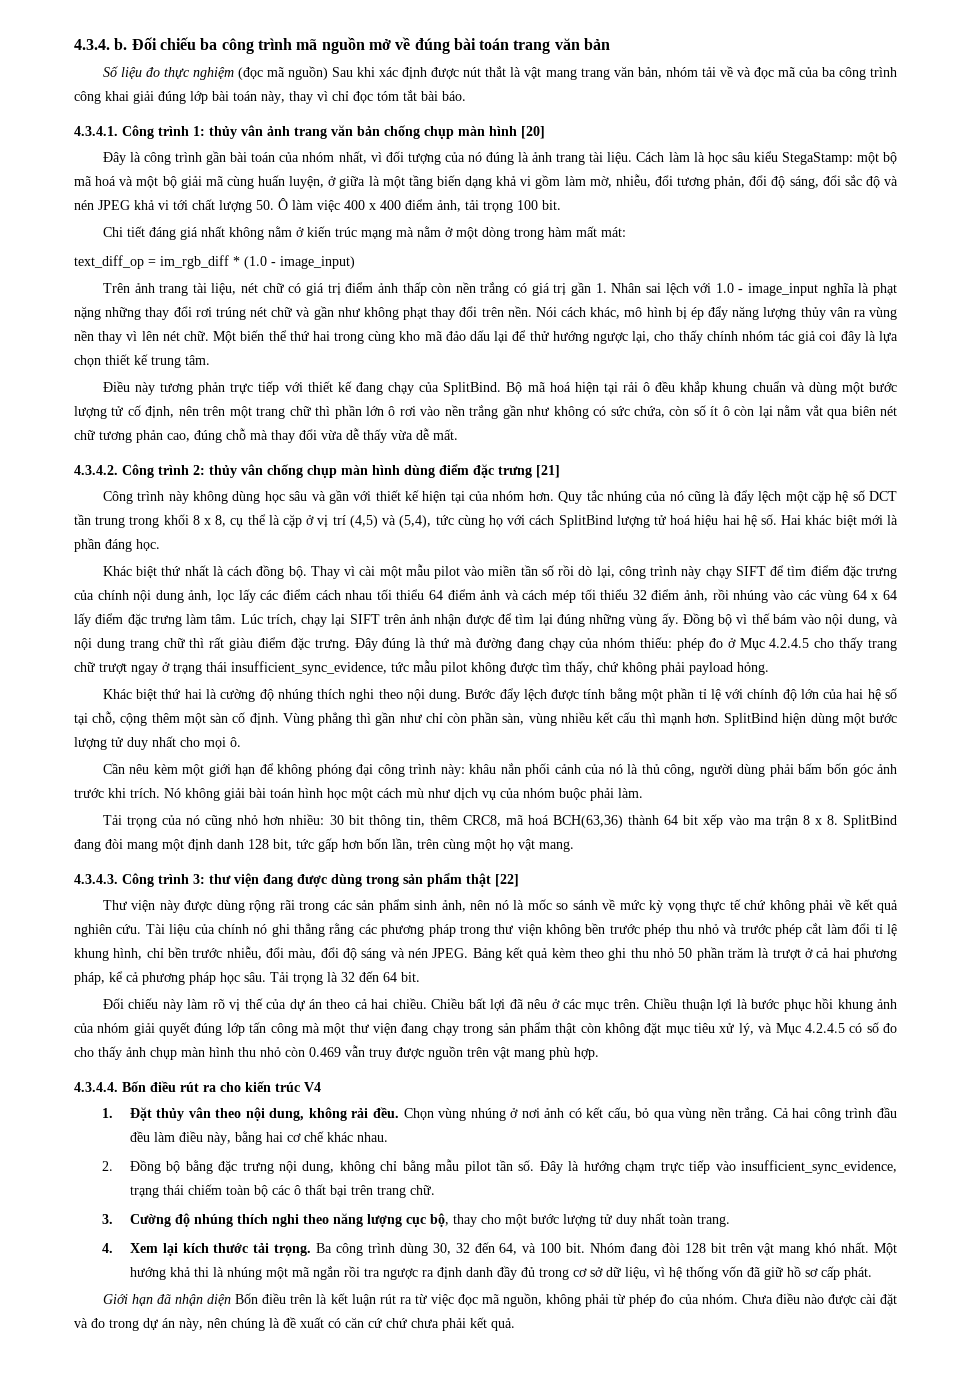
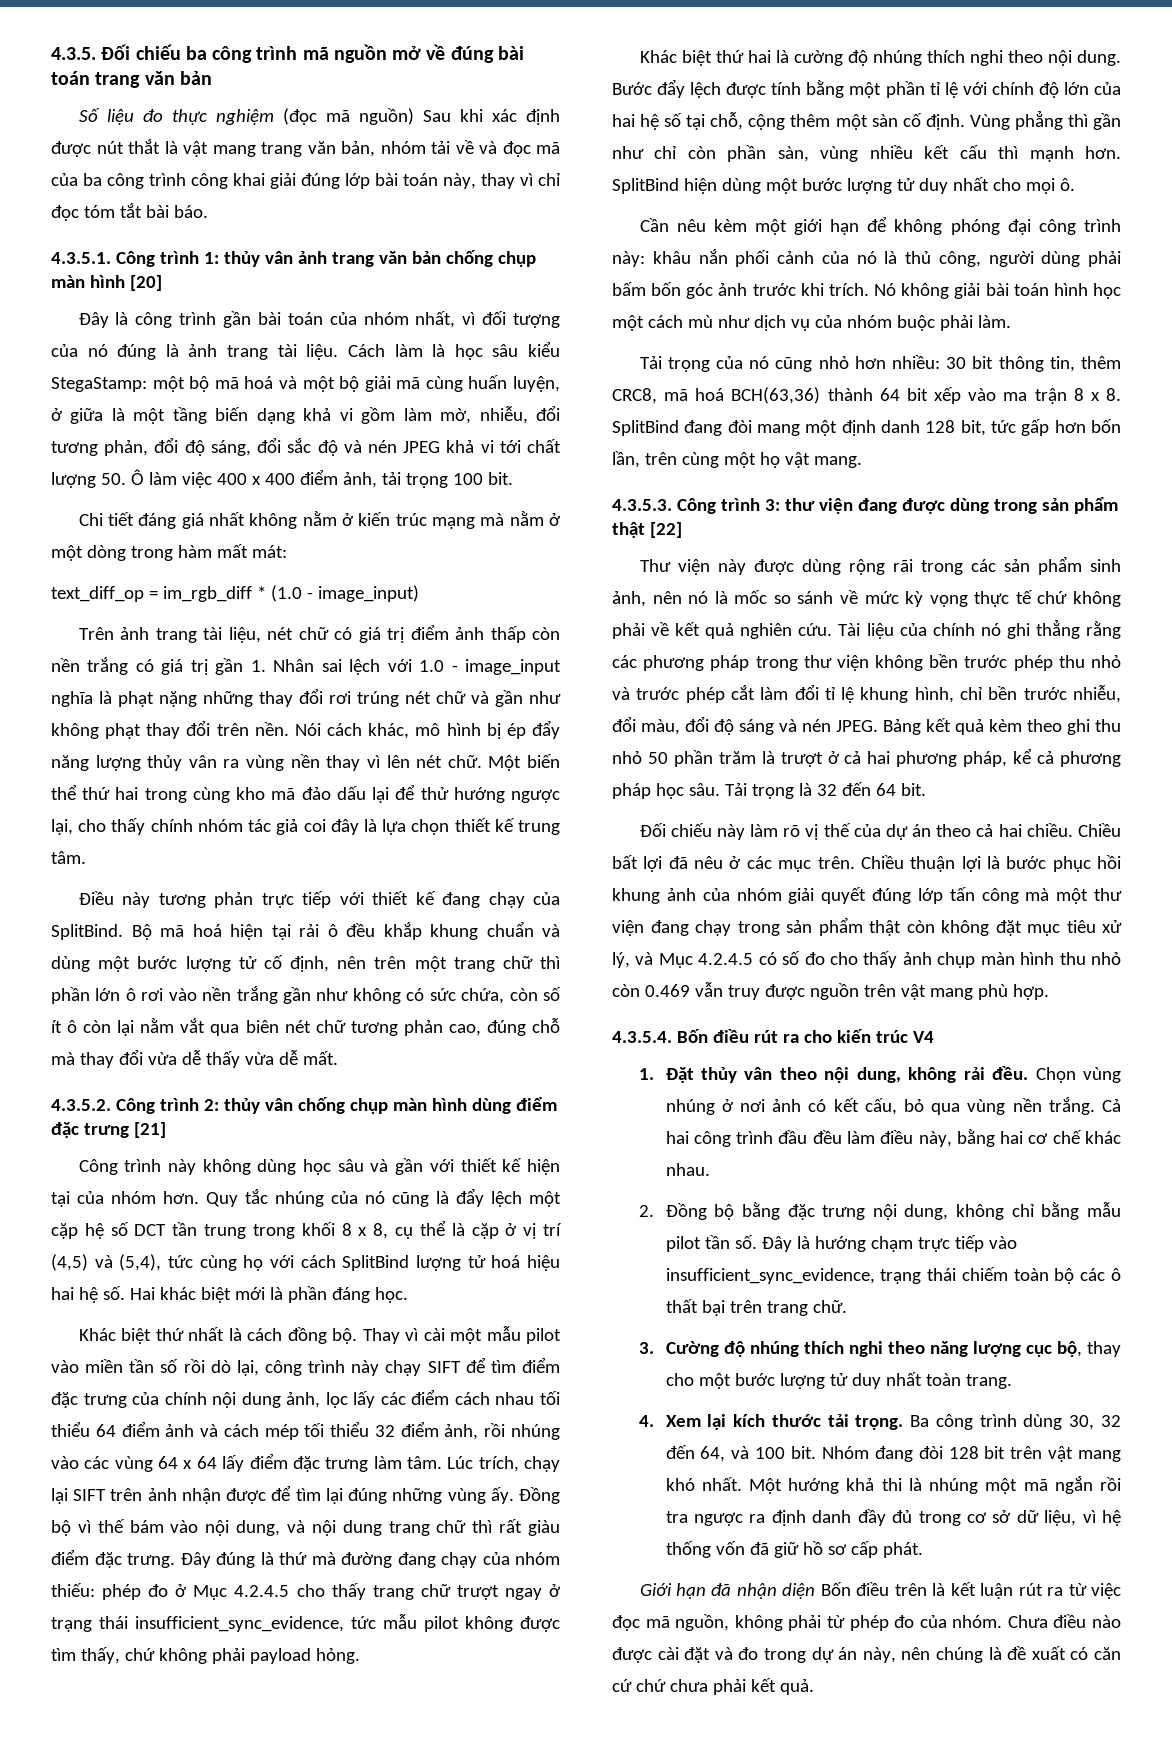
[74,38,128,50] 4.3.4. b. -> [51,47,96,60] 4.3.5.
[74,126,118,136] 4.3.4.1. -> [51,252,111,264] 4.3.5.1.
[74,465,118,475] 4.3.4.2. -> [51,1099,111,1111] 4.3.5.2.
[74,874,118,884] 4.3.4.3. -> [612,499,672,511] 4.3.5.3.
[74,1082,118,1092] 4.3.4.4. -> [612,1031,672,1043] 4.3.5.4.

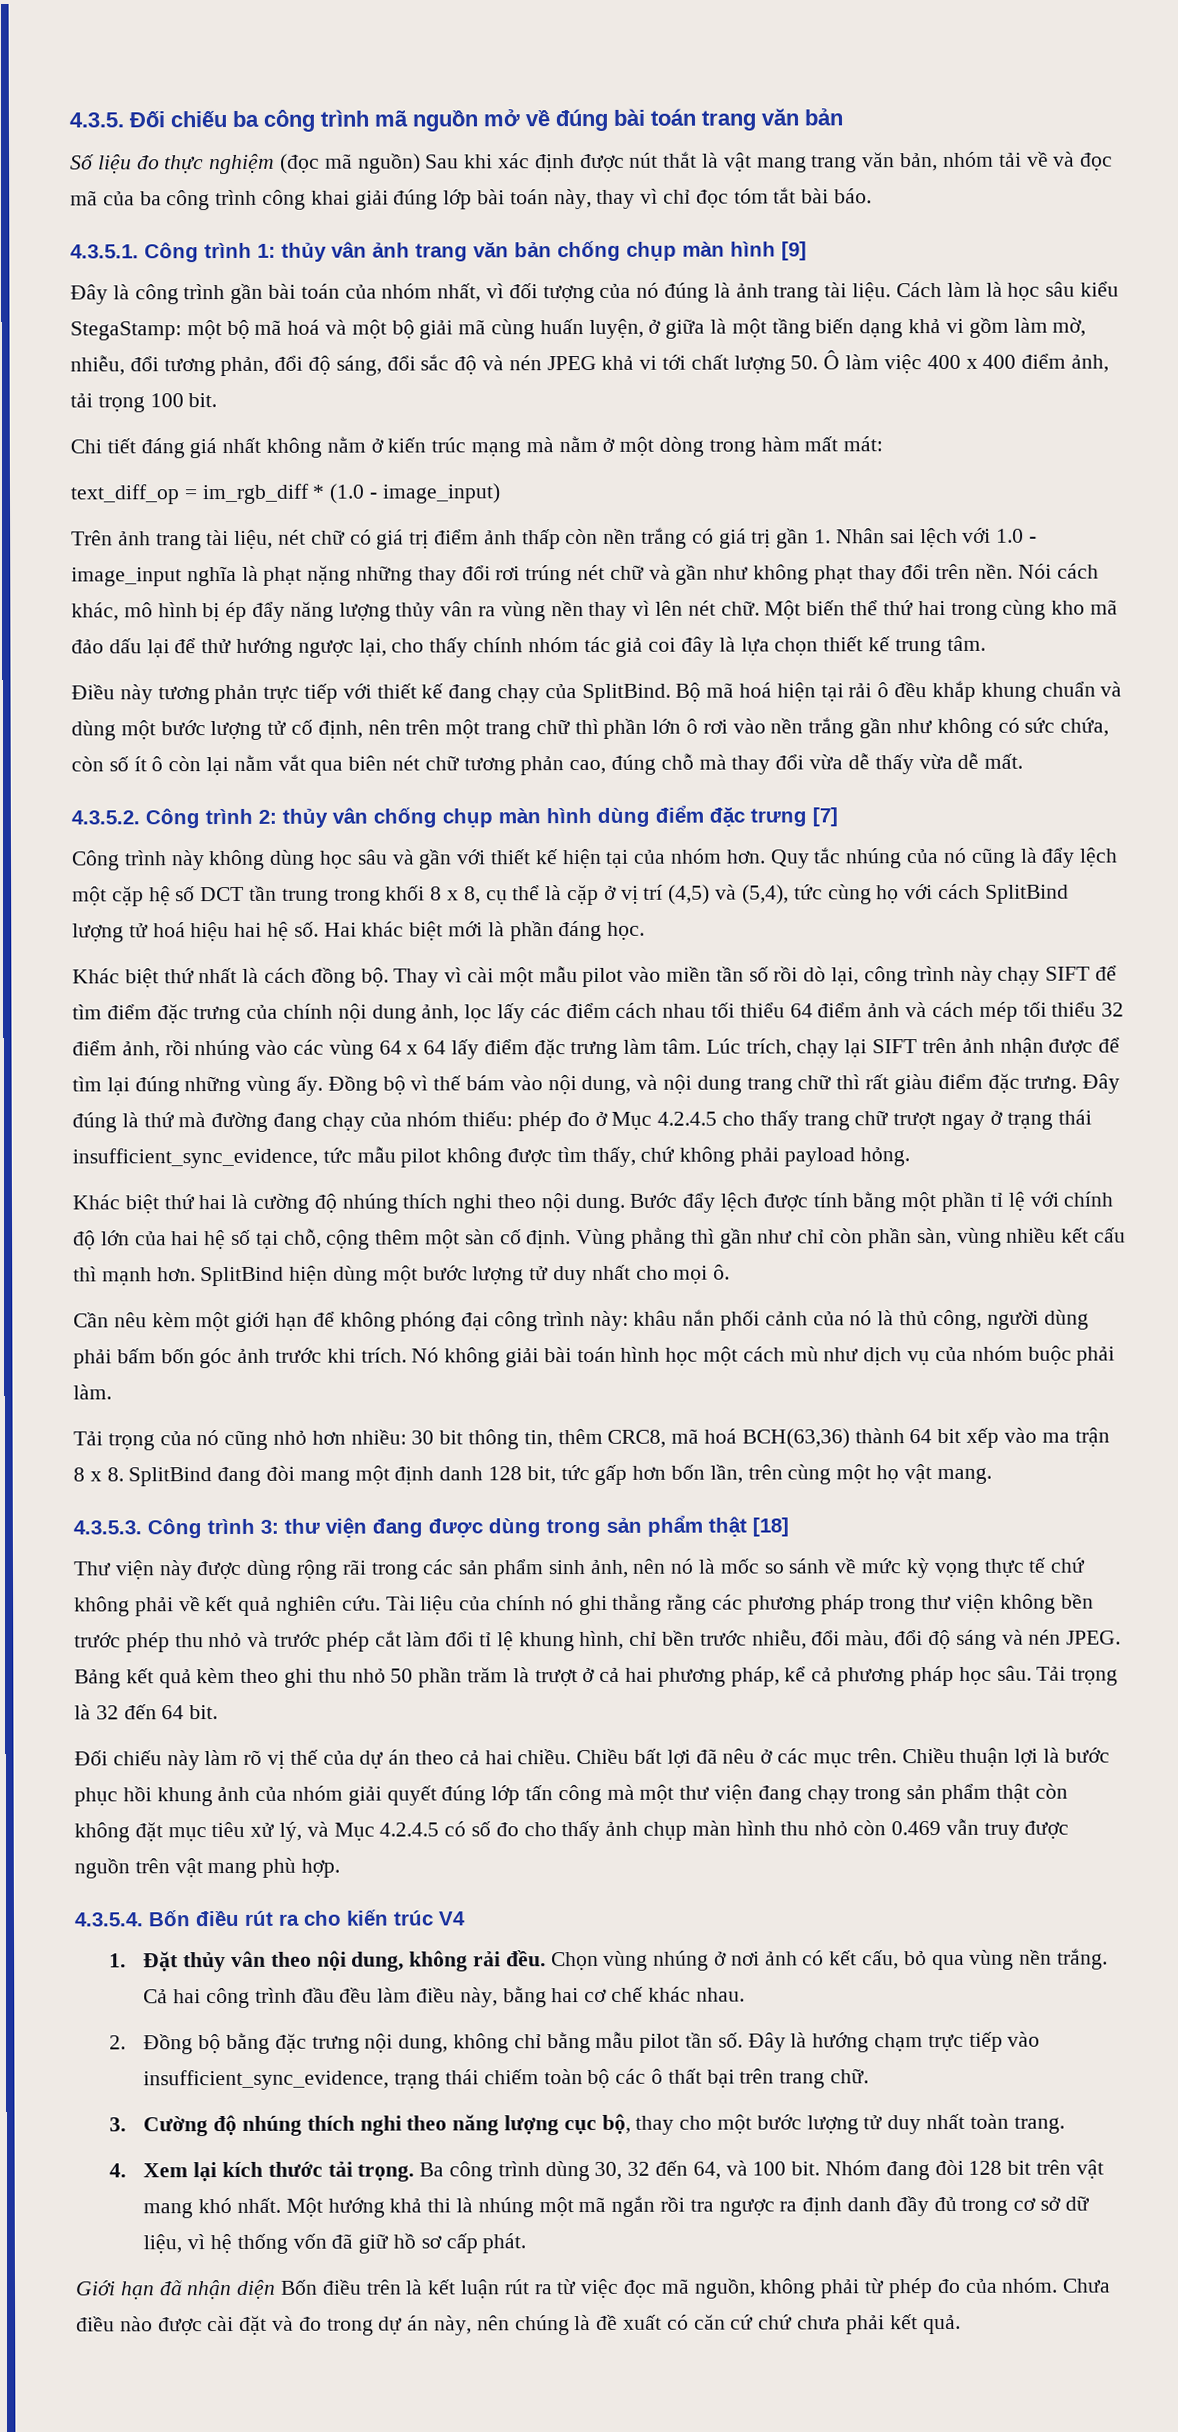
[129,275,162,291] [20] -> [781,241,807,261] [9]
[133,1122,166,1138] [21] -> [812,807,838,827] [7]
[649,522,682,538] [22] -> [752,1517,789,1537] [18]

